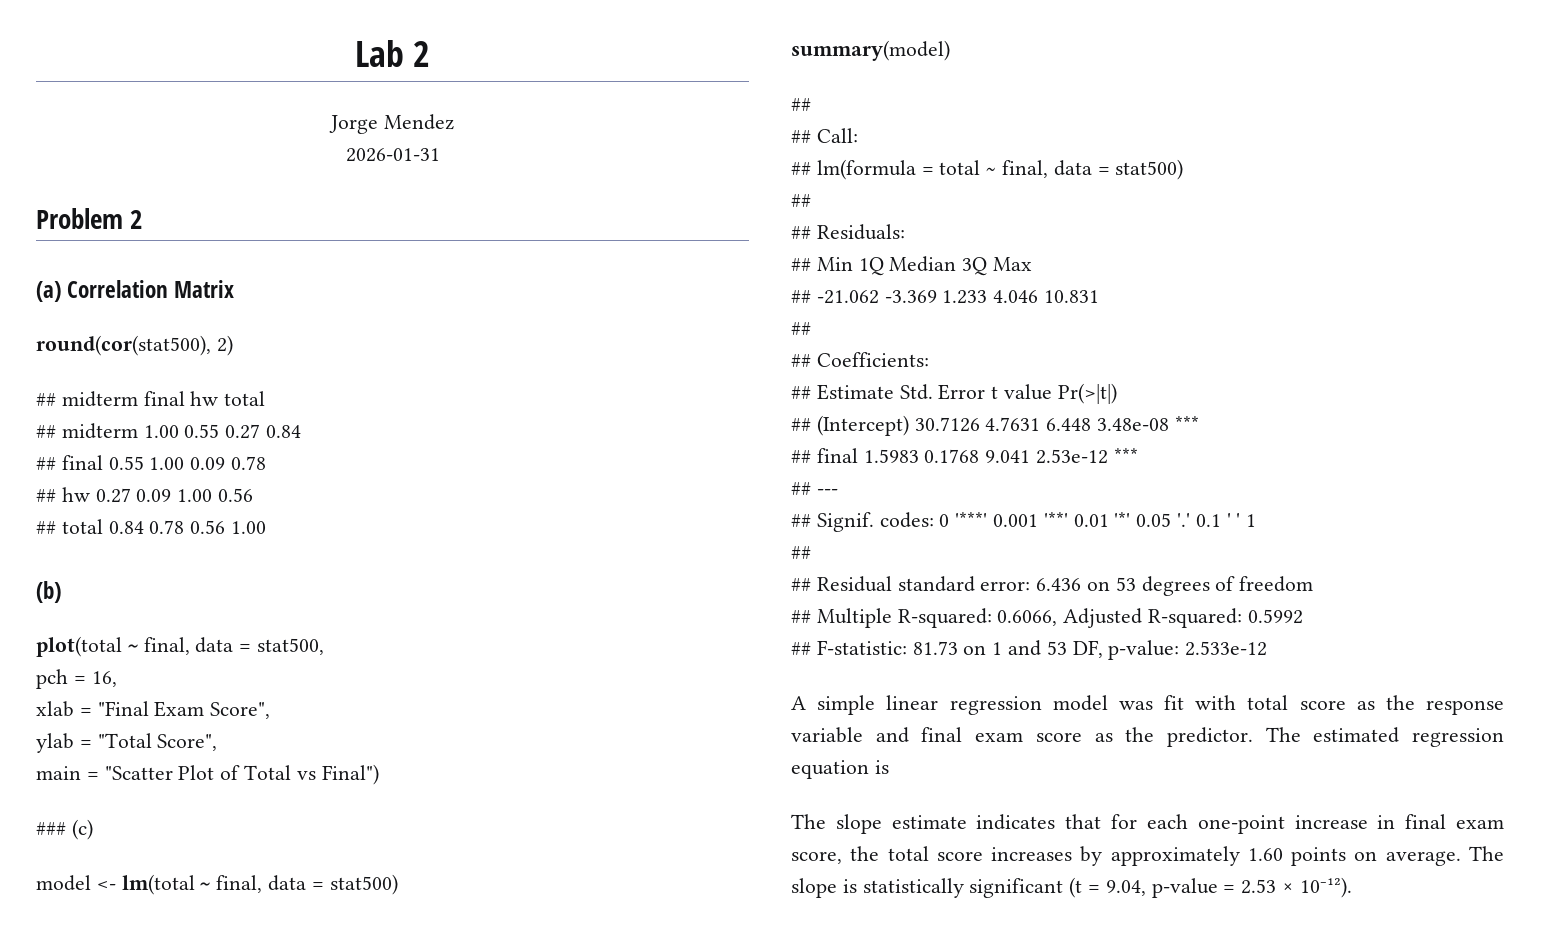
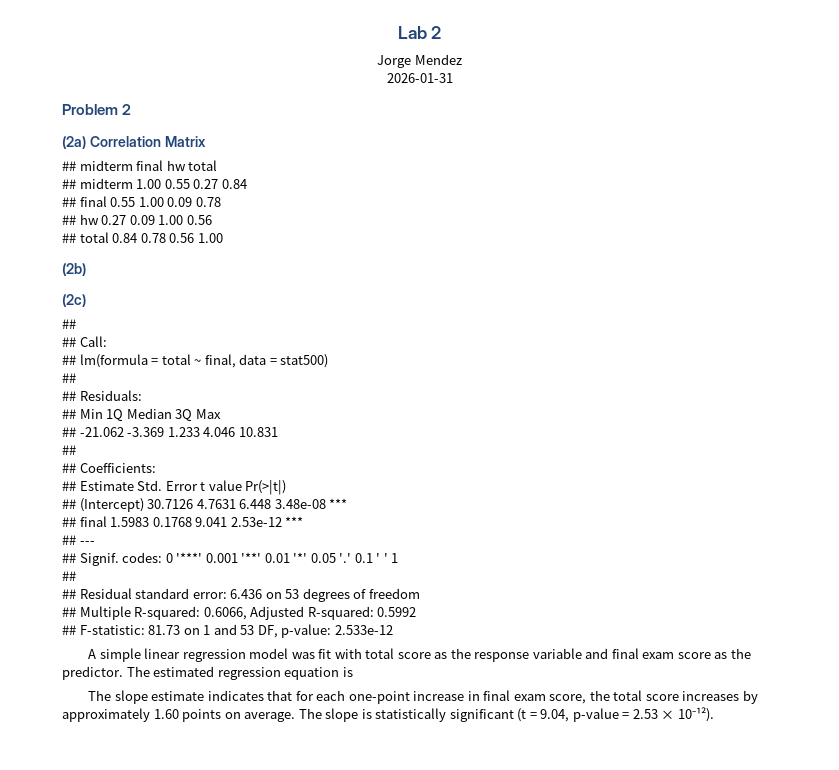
[36,281,61,302] (a) -> [62,136,86,149] (2a)
[36,335,233,356] // round(cor(stat500), 2) -> (206, 141) none
[36,581,61,603] [36,636,325,657] [36,669,117,689] [36,701,271,719] [36,733,218,753] [36,764,379,785] [36,819,93,840] [36,874,398,895] [791,40,950,61] (b) // plot(total ~ final, data = stat500, // pch = 16, // xlab = "Final Exam Score", // ylab = "Total Score", // main = "Scatter Plot of Total vs Final") // ### (c) // model <- lm(total ~ final, data = stat500) // summary(model) -> [62,263,86,276] [62,294,86,307] (2b) // (2c)

